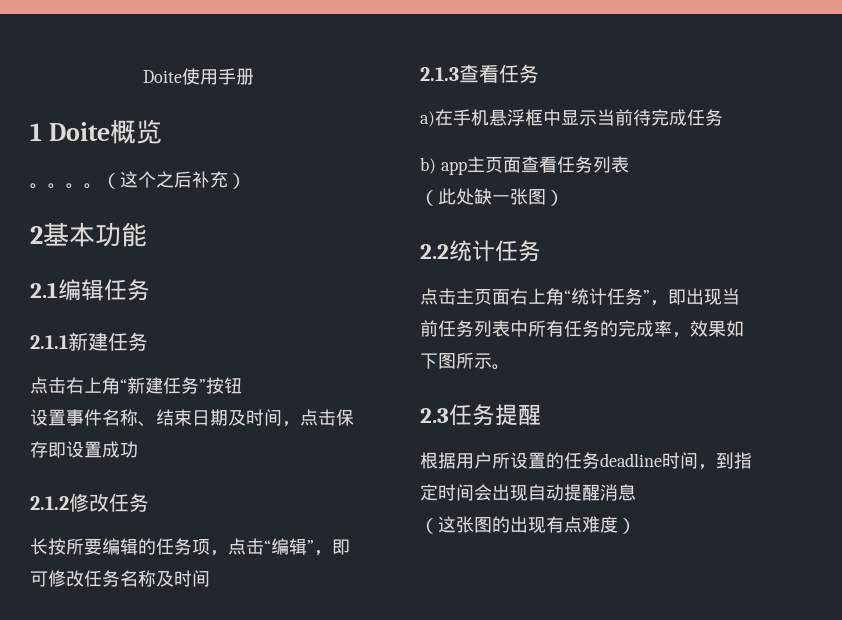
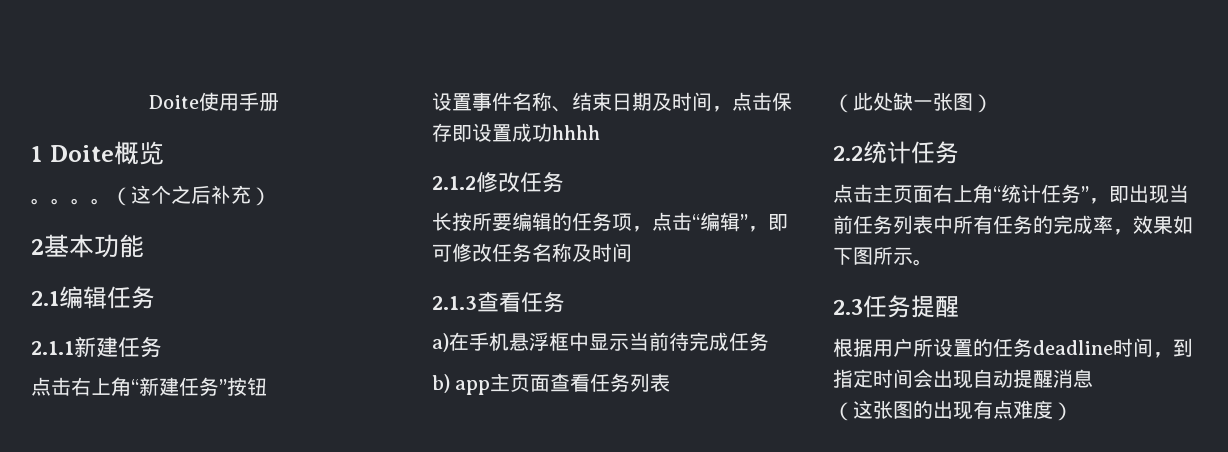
(138, 449) none -> [552,125,600,140] hhhh

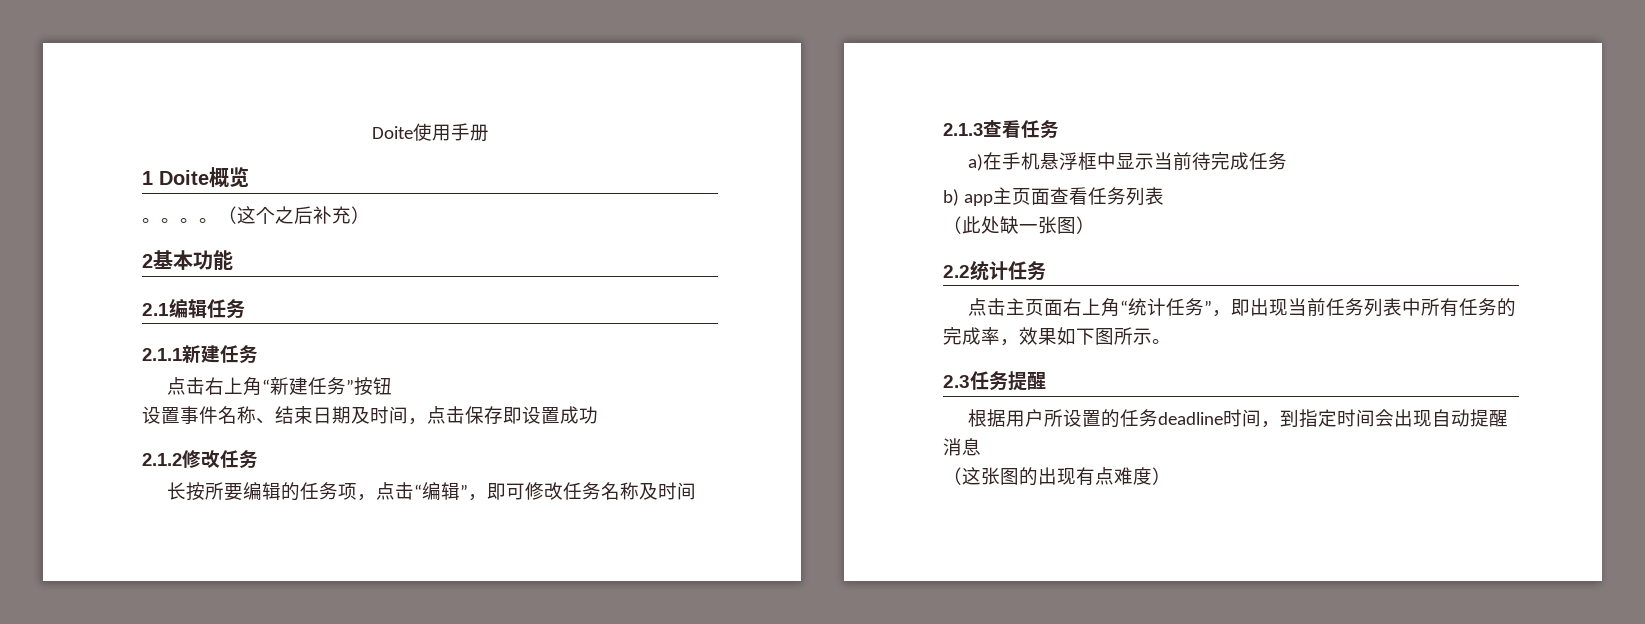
[552,125,600,140] hhhh -> (598, 415) none

